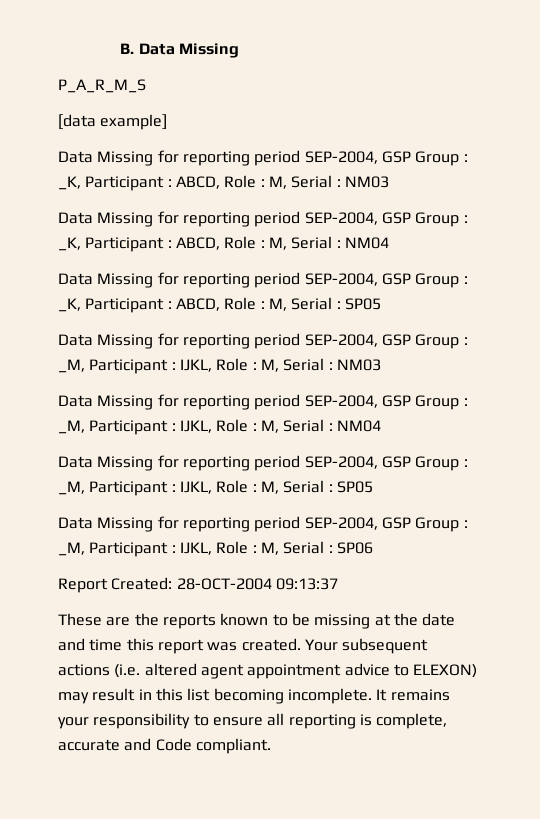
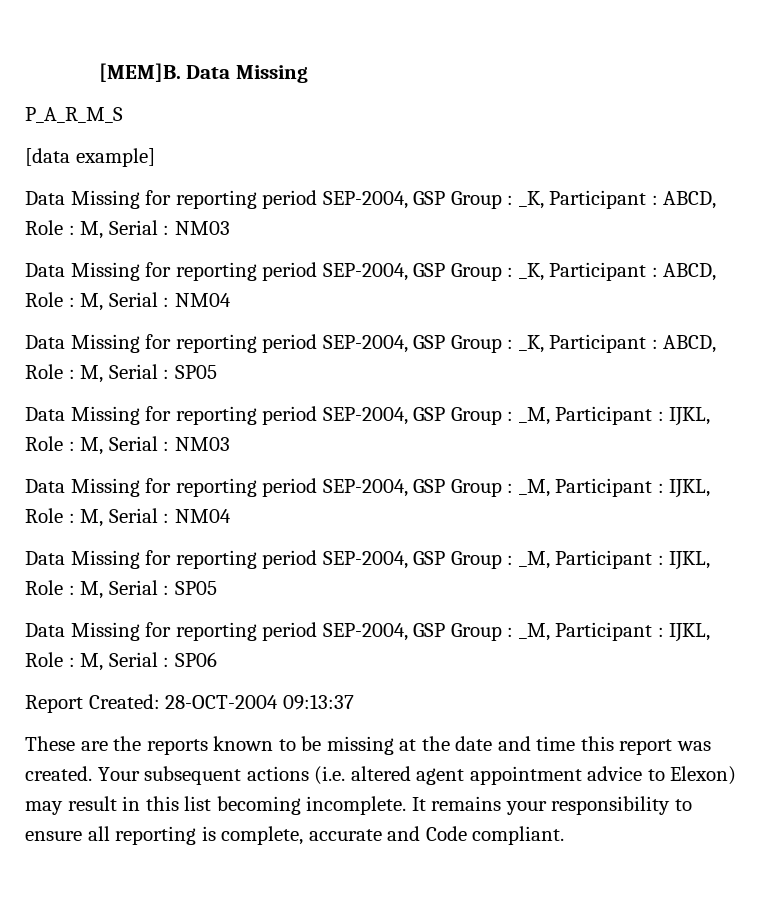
[120,43,135,54] B. -> [98,63,181,82] [MEM]B.
[413,664,478,678] ELEXON) -> [670,766,737,785] Elexon)

